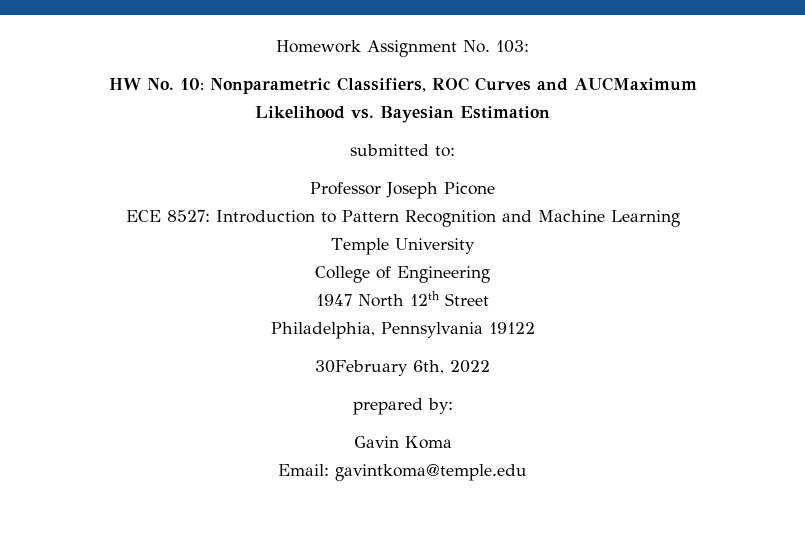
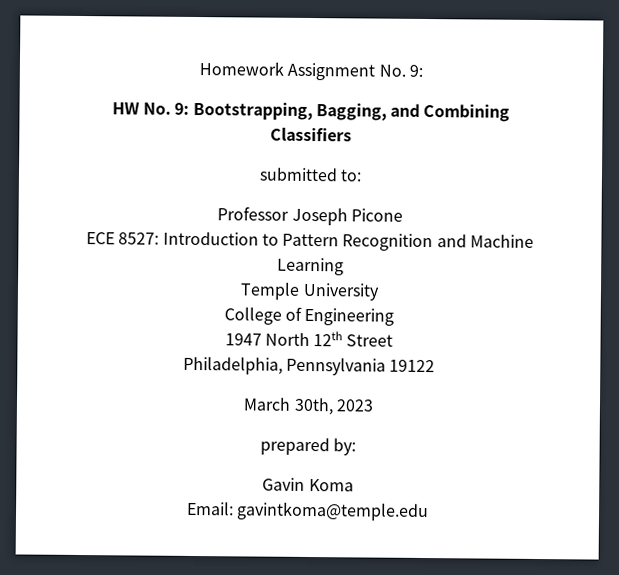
[496,40,529,53] 103: -> [408,64,423,77] 9:
[179,77,697,94] [255,106,550,123] 10: Nonparametric Classifiers, ROC Curves and AUCMaximum Likelihood vs. Bayesian Estimation -> [174,101,511,122] [270,127,352,142] 9: Bootstrapping, Bagging, and Combining Classifiers
[315,360,490,376] 30February 6th, 2022 -> [243,397,374,416] March 30th, 2023

